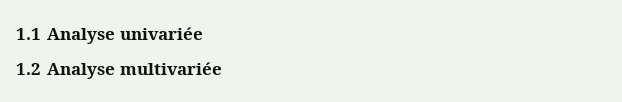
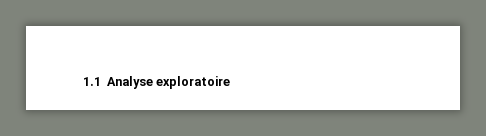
[119,27,203,40] [16,62,222,79] univariée // 1.2 Analyse multivariée -> [156,76,231,89] exploratoire

